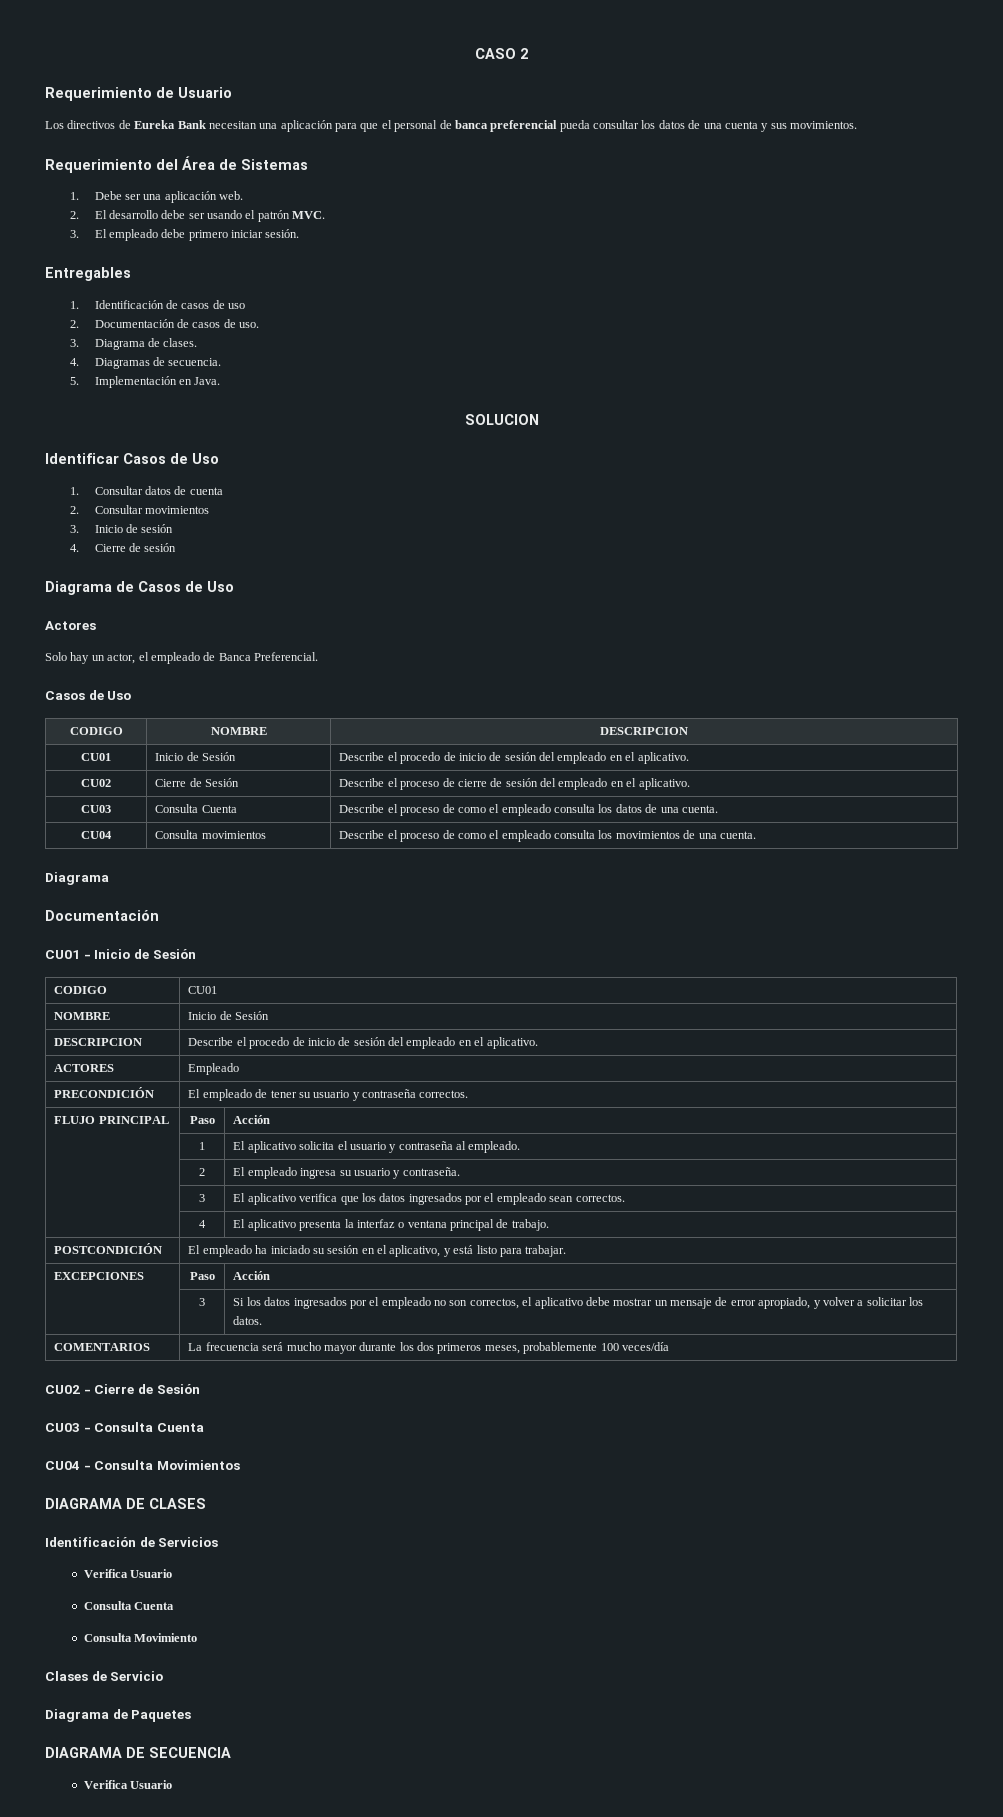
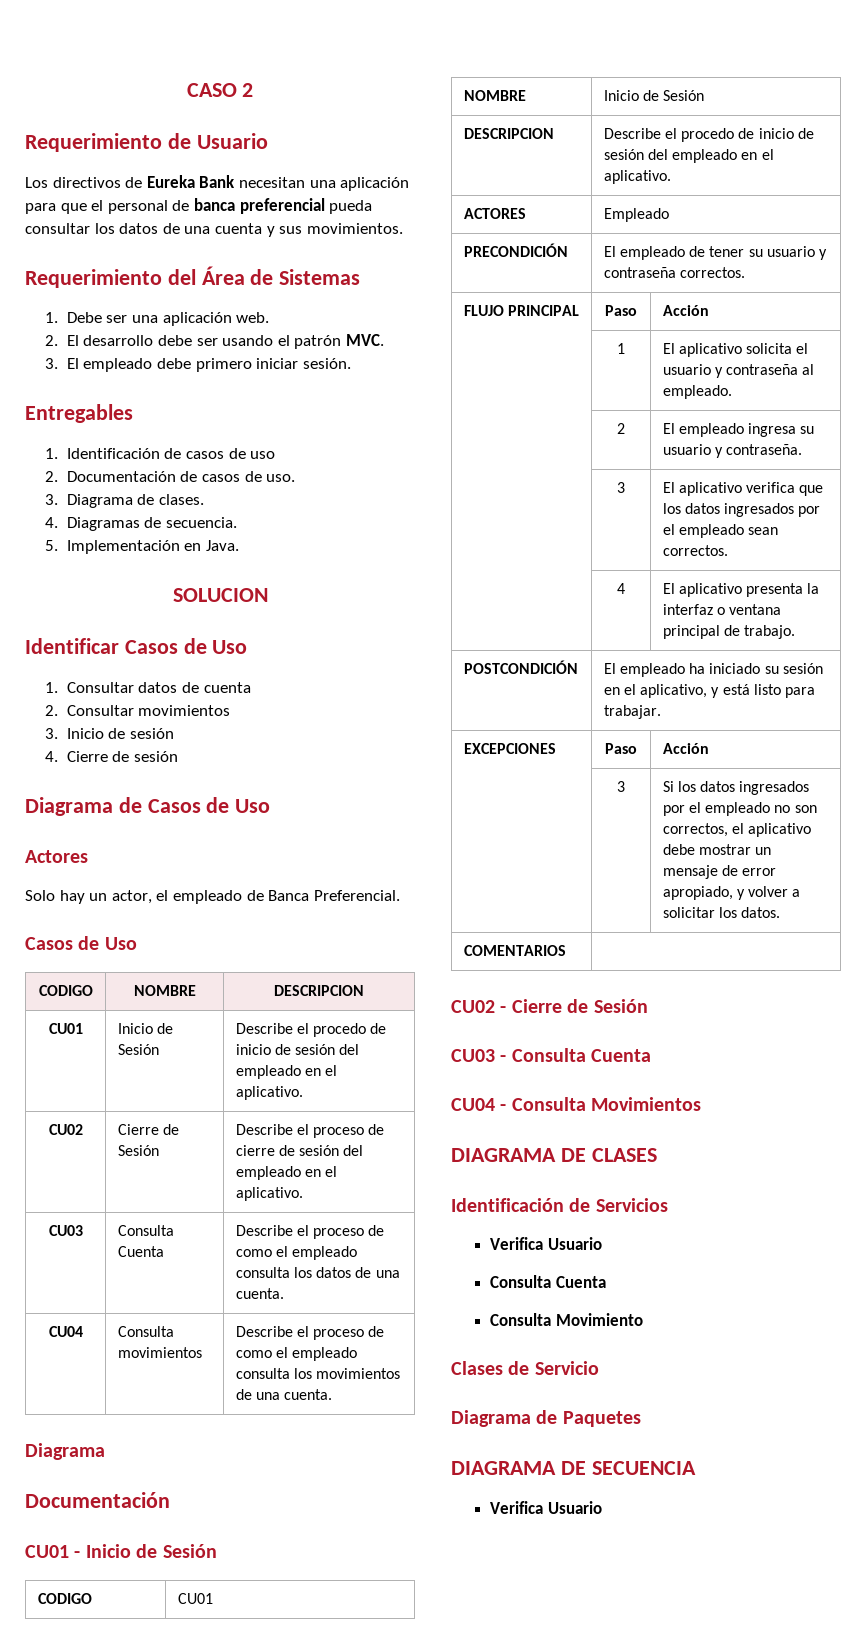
[188,1342,669,1354] La frecuencia será mucho mayor durante los dos primeros meses, probablemente 100 veces/día -> (566, 950) none

